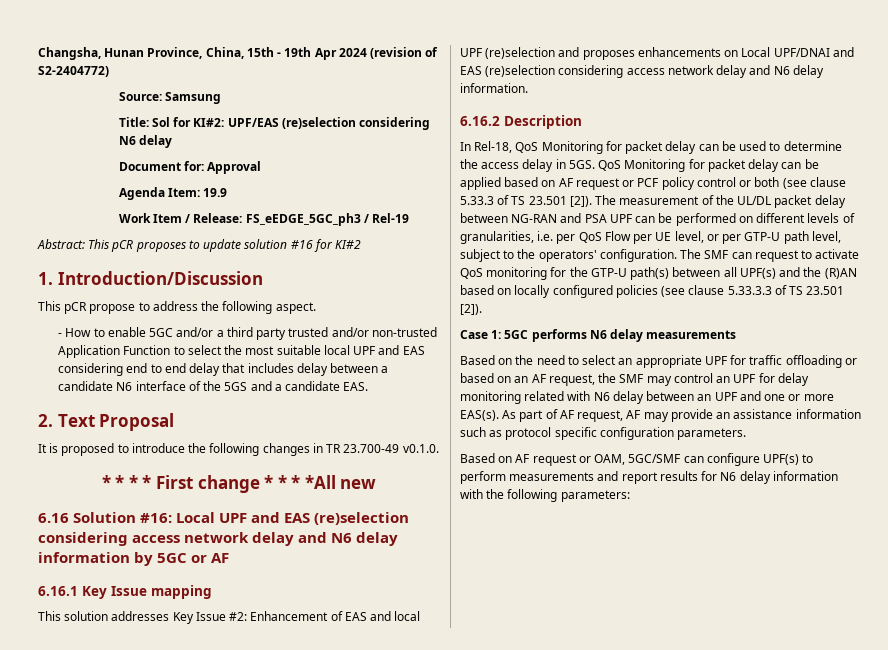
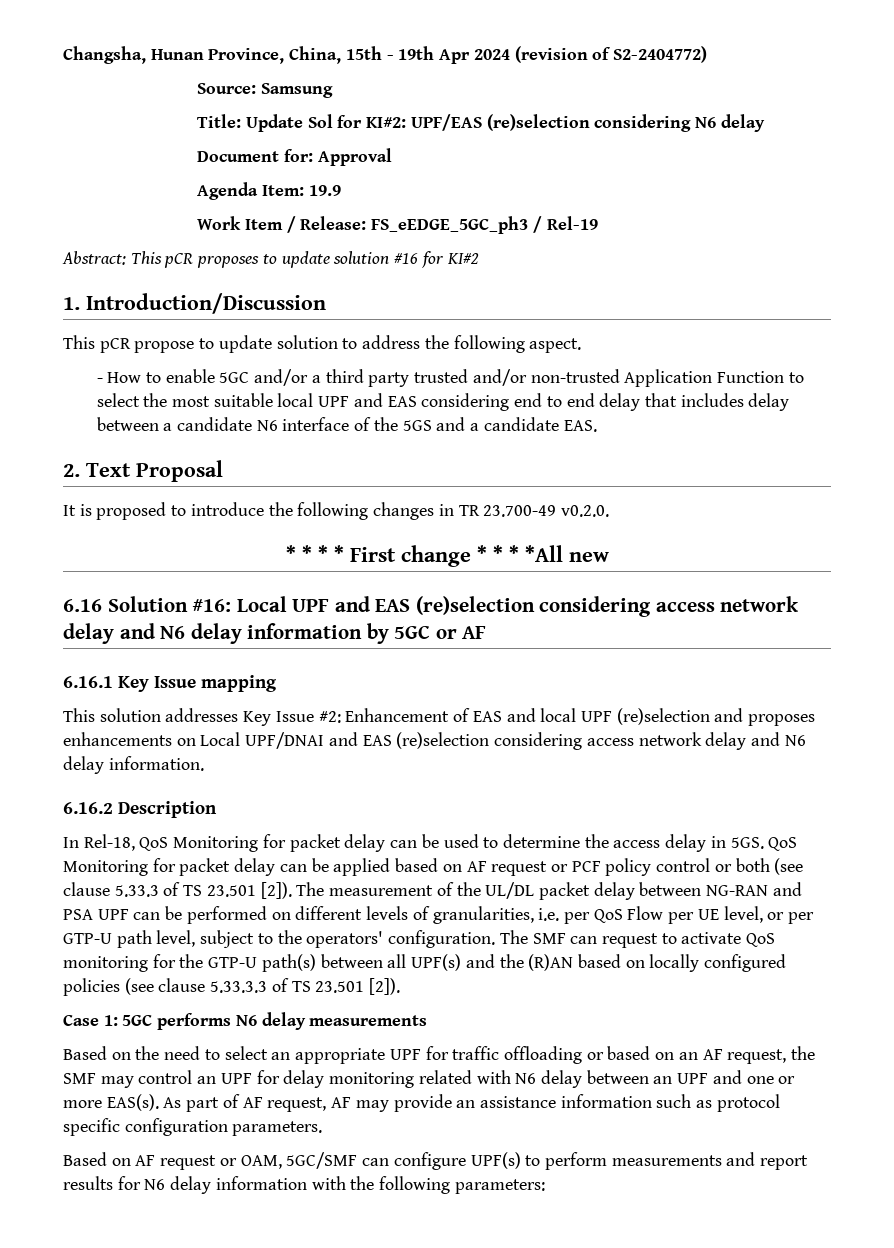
(149, 122) none -> [245,114,303,132] Update
(150, 306) none -> [218,335,358,353] update solution to
[402,444,439,453] v0.1.0. -> [560,505,609,517] v0.2.0.

